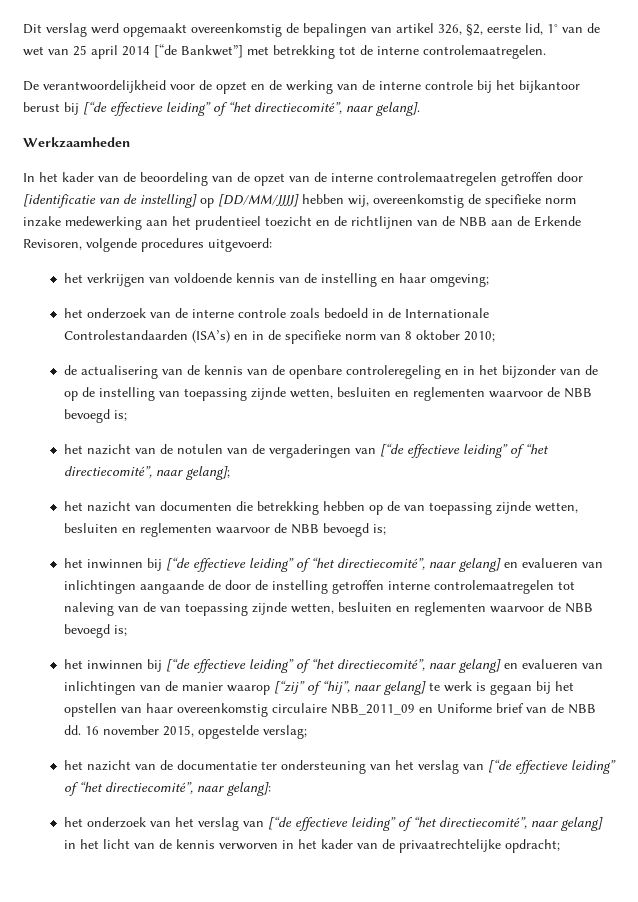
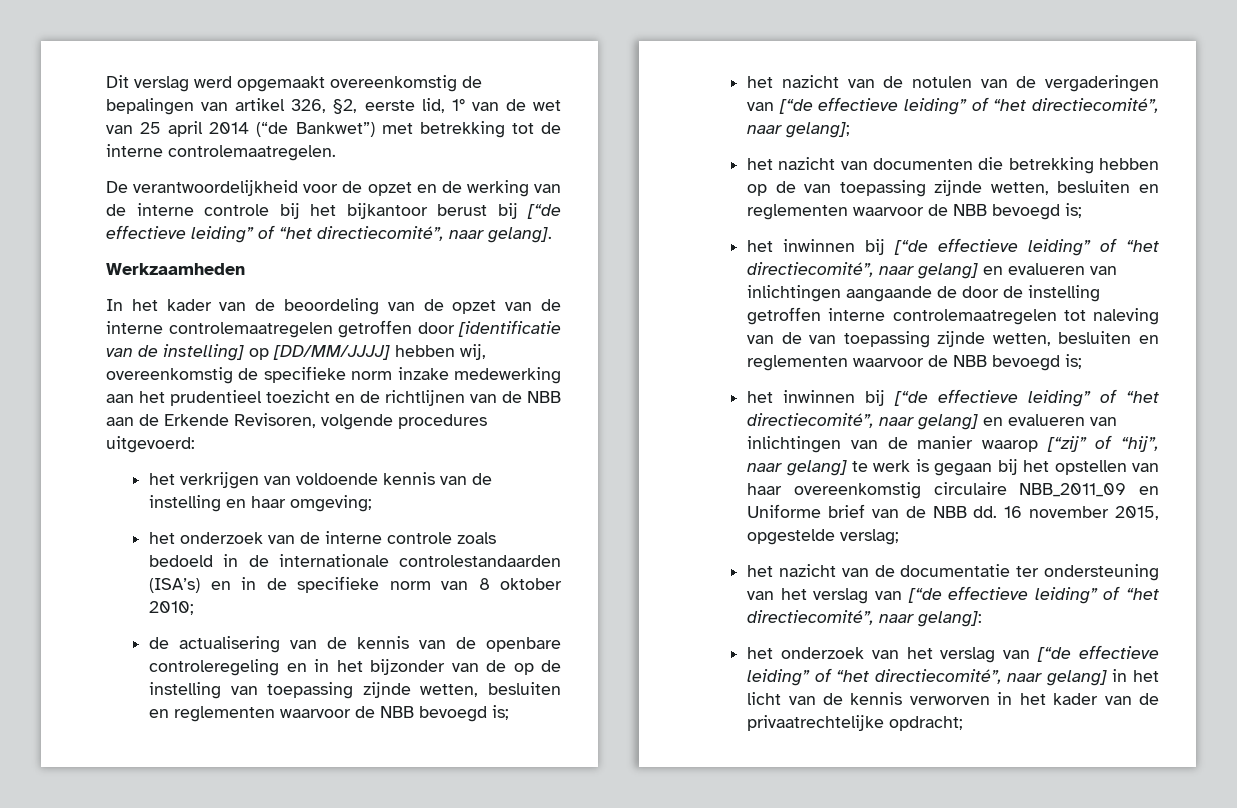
[154,44,243,58] [“de Bankwet”] -> [256,122,375,137] (“de Bankwet”)
[404,308,489,318] [63,330,188,340] Internationale Controlestandaarden -> [278,554,561,567] internationale controlestandaarden

